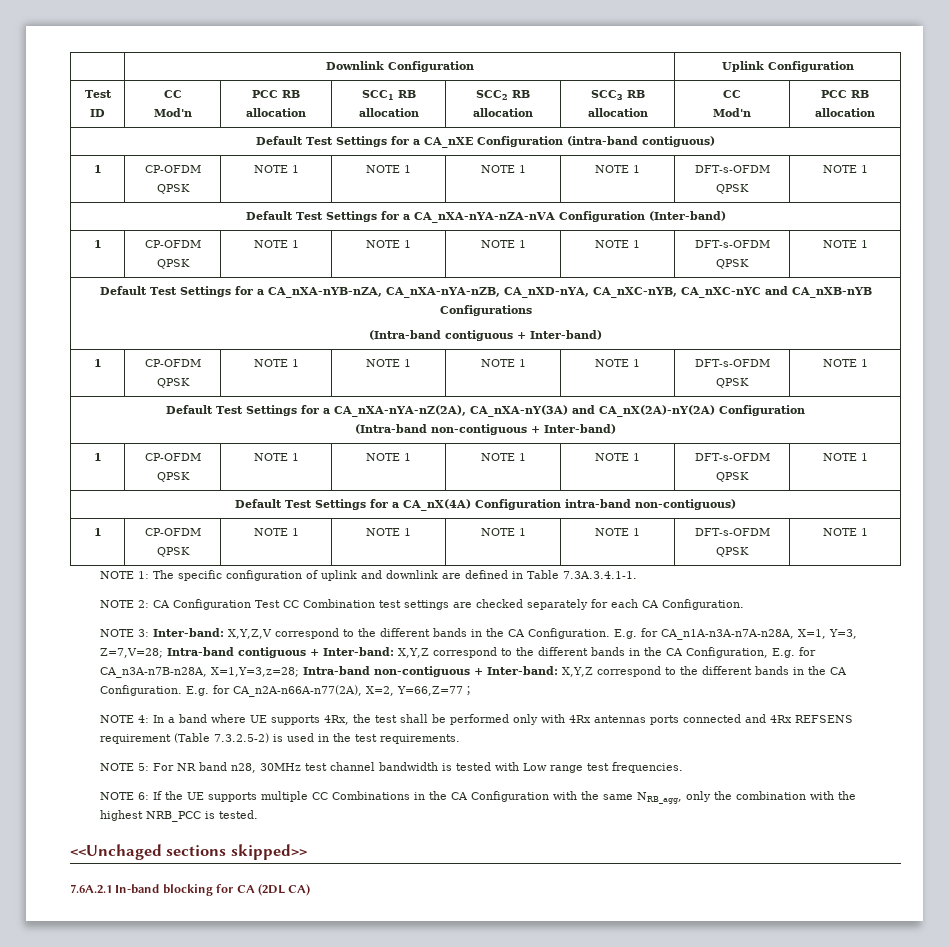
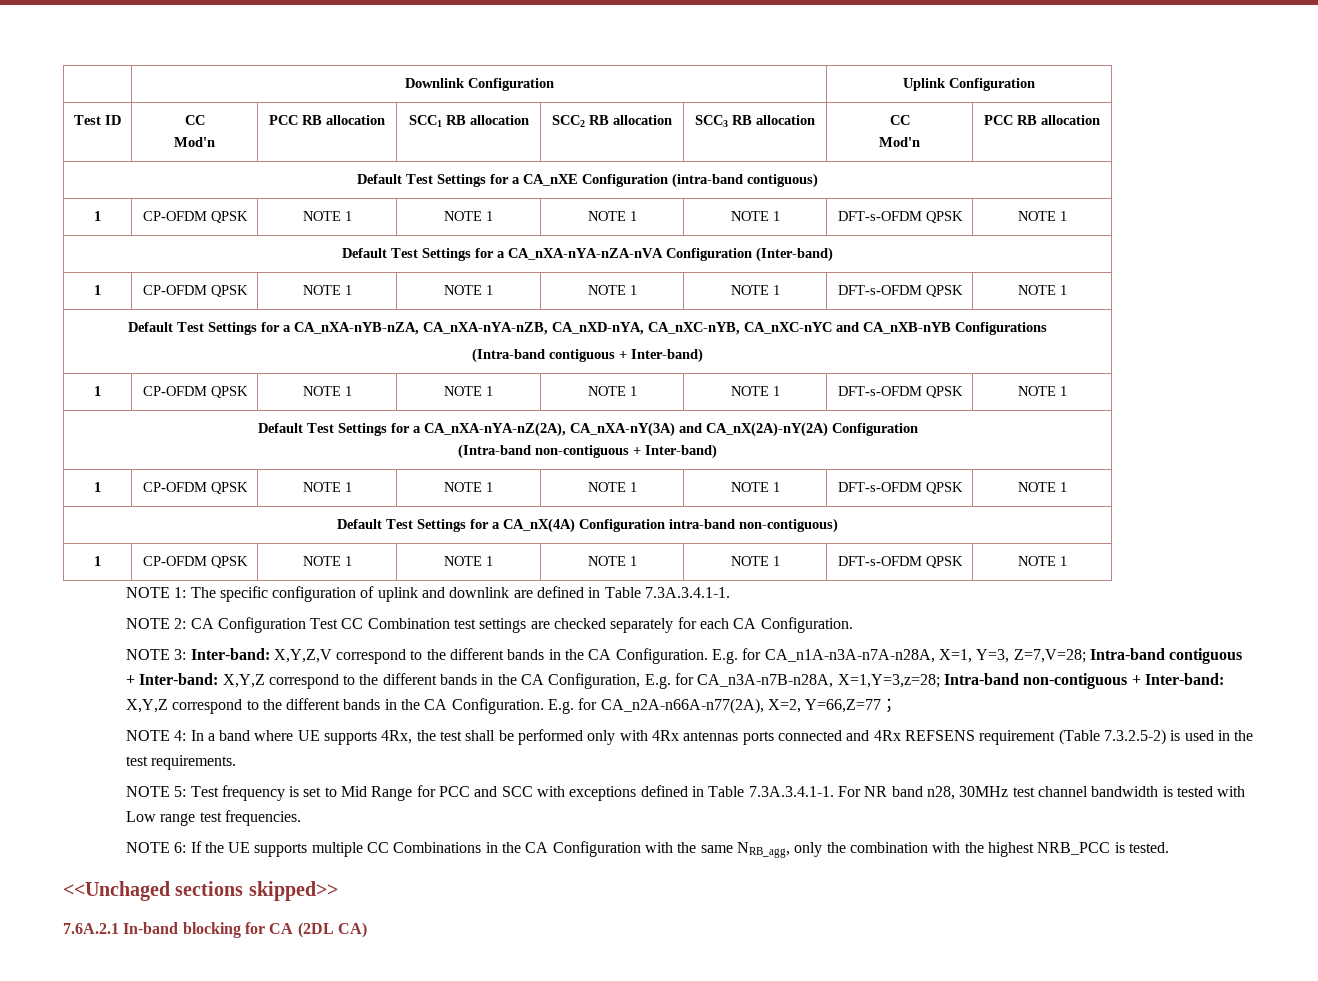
(150, 767) none -> [190,785,834,801] Test frequency is set to Mid Range for PCC and SCC with exceptions defined in Table 7.3A.3.4.1-1.

